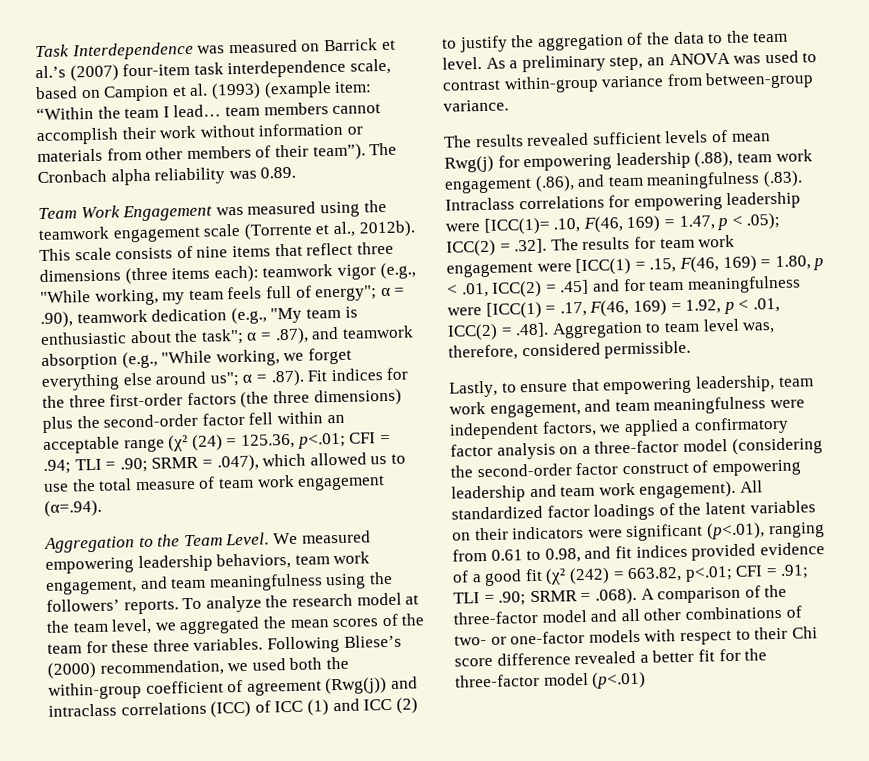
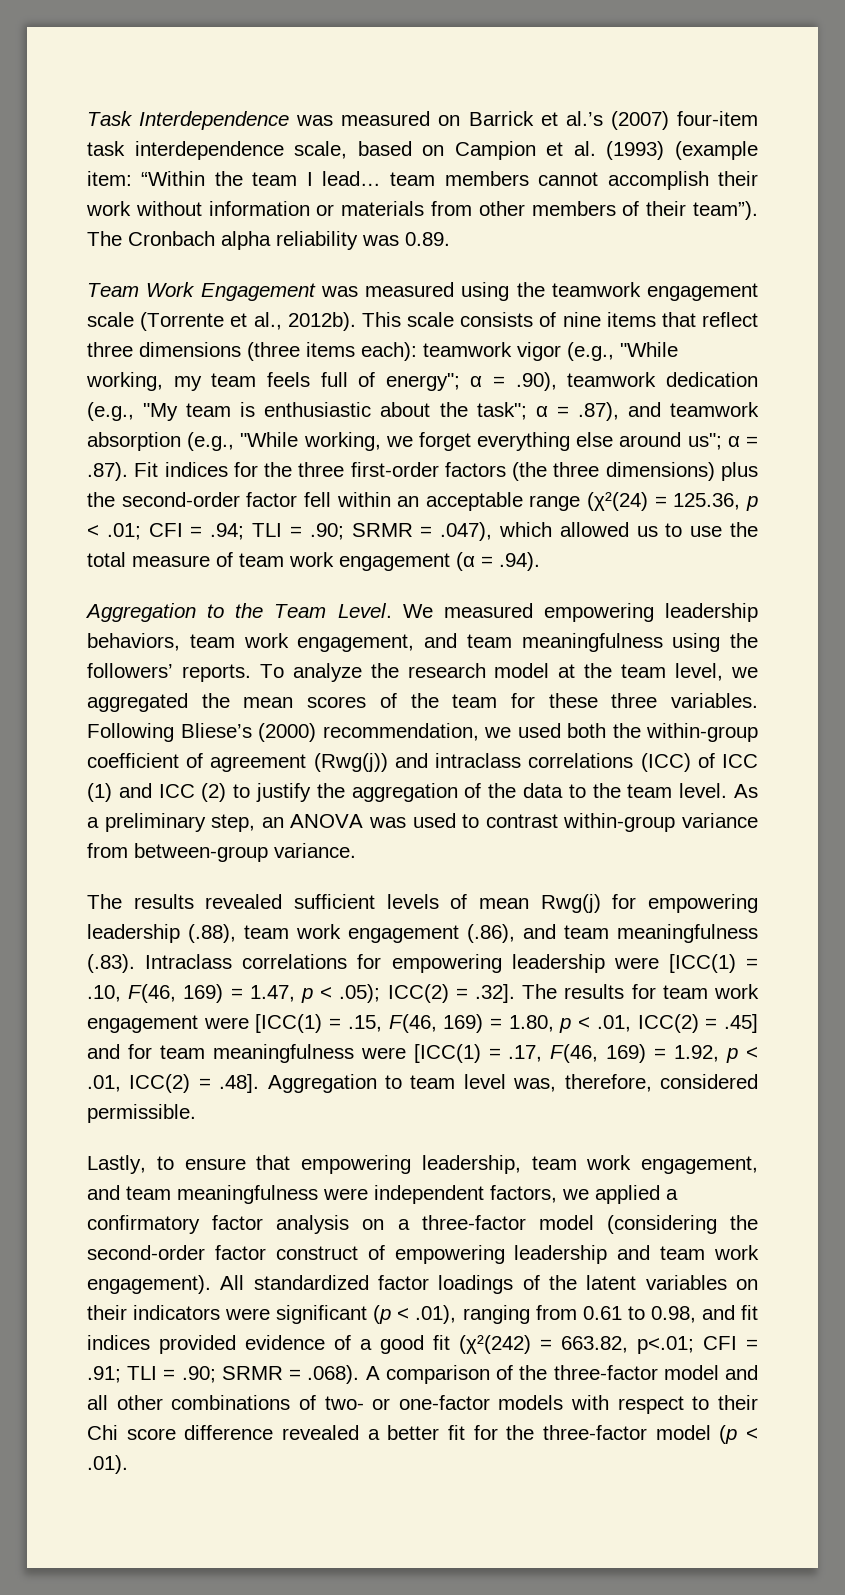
[168,432,346,452] (χ² (24) = 125.36, p<.01; -> [587,492,758,511] [87,523,141,540] (χ²(24) = 125.36, p < .01;
[44,499,102,517] (α=.94). -> [456,552,540,571] (α = .94).
[483,217,551,235] [ICC(1)= -> [668,954,758,973] [ICC(1) =
[705,522,765,540] (p<.01), -> [373,1305,457,1324] (p < .01),
[545,567,610,585] (χ² (242) -> [459,1335,531,1354] (χ²(242)
[592,671,647,689] (p<.01) -> [719,1425,758,1444] [87,1455,128,1474] (p < .01).

